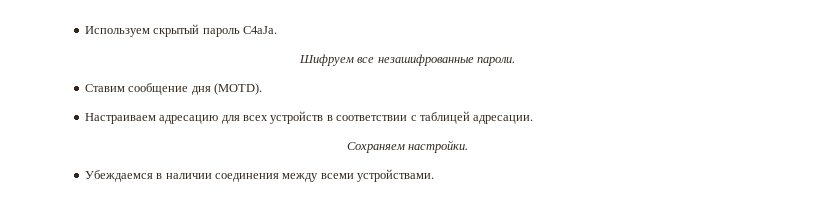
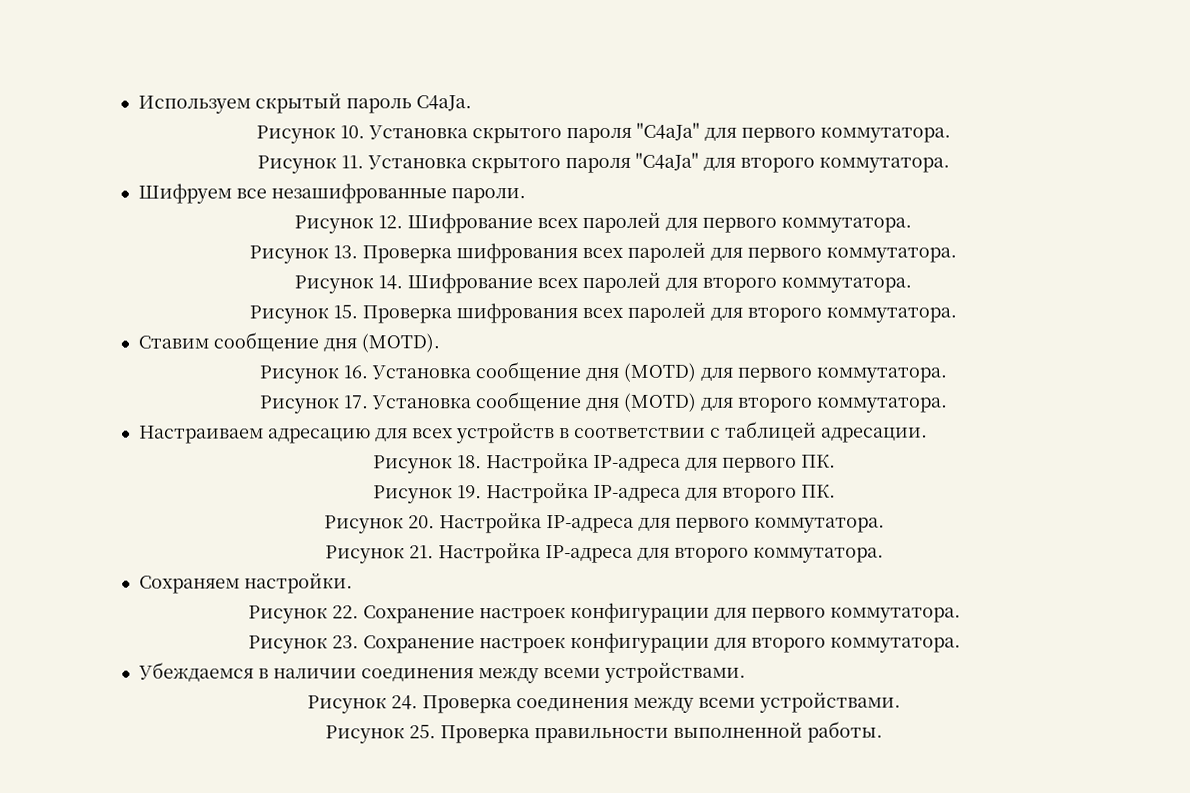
[298,54,516,66] [84,83,263,95] Шифруем все незашифрованные пароли. // Ставим сообщение дня (MOTD). -> [255,122,951,144] [256,152,950,174] [137,183,526,204] [294,212,912,234] [249,242,957,264] [294,272,912,294] [249,302,957,324] [137,332,440,353] [259,362,947,384] [259,392,948,414] Рисунок 10. Установка скрытого пароля "C4aJa" для первого коммутатора. // Рисунок 11. Установка скрытого пароля "C4aJa" для второго коммутатора. // Шифруем все незашифрованные пароли. // Рисунок 12. Шифрование всех паролей для первого коммутатора. // Рисунок 13. Проверка шифрования всех паролей для первого коммутатора. // Рисунок 14. Шифрование всех паролей для второго коммутатора. // Рисунок 15. Проверка шифрования всех паролей для второго коммутатора. // Ставим сообщение дня (MOTD). // Рисунок 16. Установка сообщение дня (MOTD) для первого коммутатора. // Рисунок 17. Установка сообщение дня (MOTD) для второго коммутатора.
[346,140,469,153] Сохраняем настройки. -> [372,453,836,474] [372,483,836,504] [323,513,885,534] [324,543,884,564] [138,573,353,594] [247,602,961,624] [247,632,961,654] Рисунок 18. Настройка IP-адреса для первого ПК. // Рисунок 19. Настройка IP-адреса для второго ПК. // Рисунок 20. Настройка IP-адреса для первого коммутатора. // Рисунок 21. Настройка IP-адреса для второго коммутатора. // Сохраняем настройки. // Рисунок 22. Сохранение настроек конфигурации для первого коммутатора. // Рисунок 23. Сохранение настроек конфигурации для второго коммутатора.
(435, 175) none -> [307,692,901,714] [325,721,883,744] // Рисунок 24. Проверка соединения между всеми устройствами. // Рисунок 25. Проверка правильности выполненной работы.

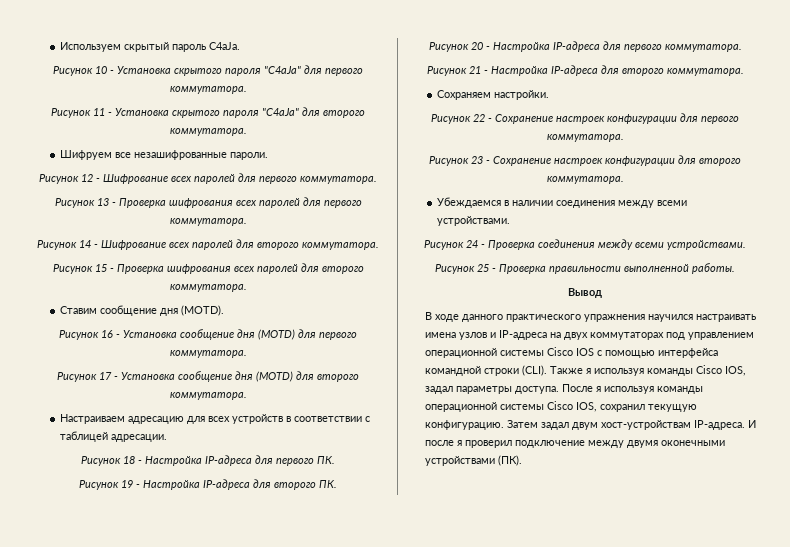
[339,125,365,139] 10. -> [95,66,114,74] 10 -
[340,155,364,169] 11. -> [93,108,112,116] 11 -
[378,215,403,229] 12. -> [81,174,100,182] 12 -
[333,245,358,259] 13. -> [96,198,116,206] 13 -
[378,275,403,290] 14. -> [79,240,98,248] 14 -
[333,304,358,319] 15. -> [94,264,114,272] 15 -
[343,365,368,379] 16. -> [101,330,120,338] 16 -
[343,395,369,409] 17. -> [99,372,118,380] 17 -
[456,455,482,469] 18. -> [123,456,142,464] 18 -
[456,485,482,499] 19. -> [121,480,140,488] 19 -
[407,515,435,529] 20. -> [470,42,490,50] 20 -
[408,545,434,559] 21. -> [468,66,488,74] 21 -
[331,605,359,619] 22. -> [473,114,492,122] 22 -
[331,635,359,649] 23. -> [471,156,490,164] 23 -
[391,695,418,710] 24. -> [466,240,485,248] 24 -
[409,724,436,739] 25. -> [477,264,496,272] 25 -
(883, 732) none -> [568,288,602,298] [425,312,757,322] [425,330,755,340] [425,347,719,358] [425,365,747,376] [425,384,704,394] [425,401,698,412] [425,420,757,430] [425,440,726,448] [425,455,523,466] // Вывод // В ходе данного практического упражнения научился настраивать имена узлов и IP-адреса на двух коммутаторах под управлением операционной системы Cisco IOS с помощью интерфейса командной строки (CLI). Также я используя команды Cisco IOS, задал параметры доступа. После я используя команды операционной системы Cisco IOS, сохранил текущую конфигурацию. Затем задал двум хост-устройствам IP-адреса. И после я проверил подключение между двумя оконечными устройствами (ПК).

